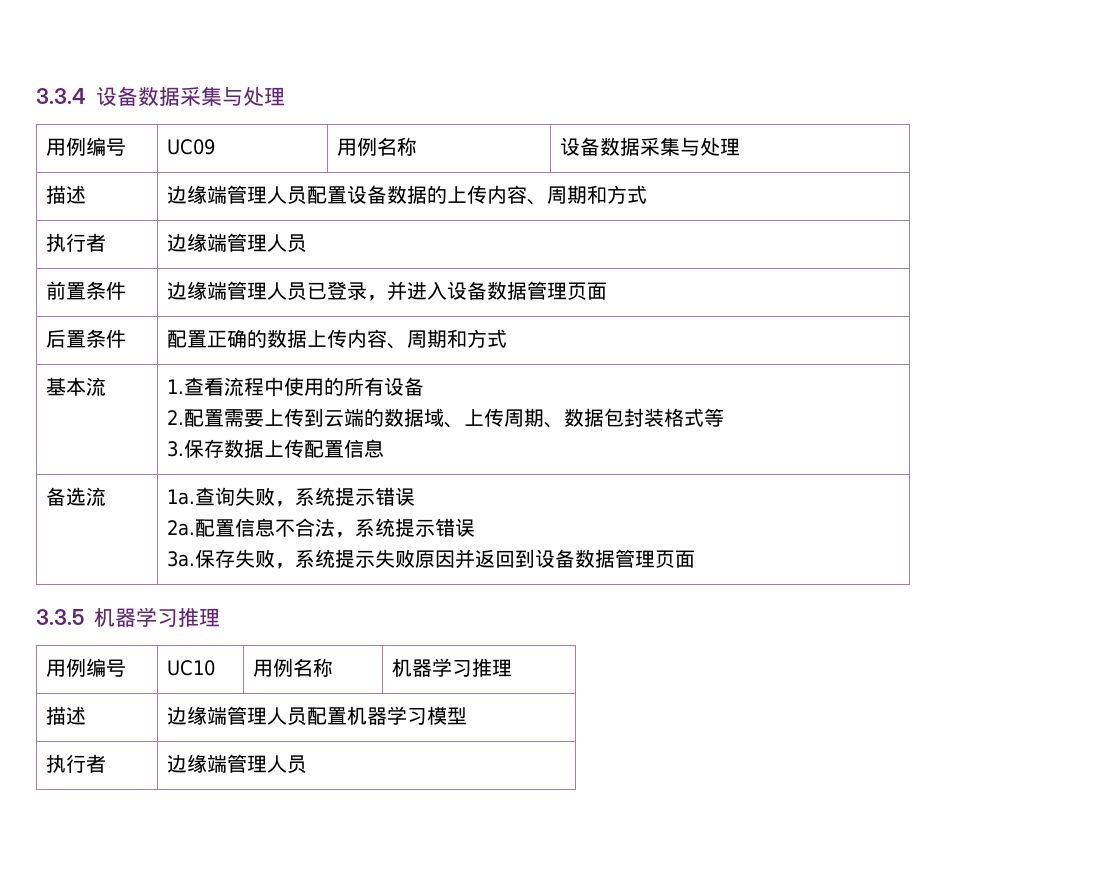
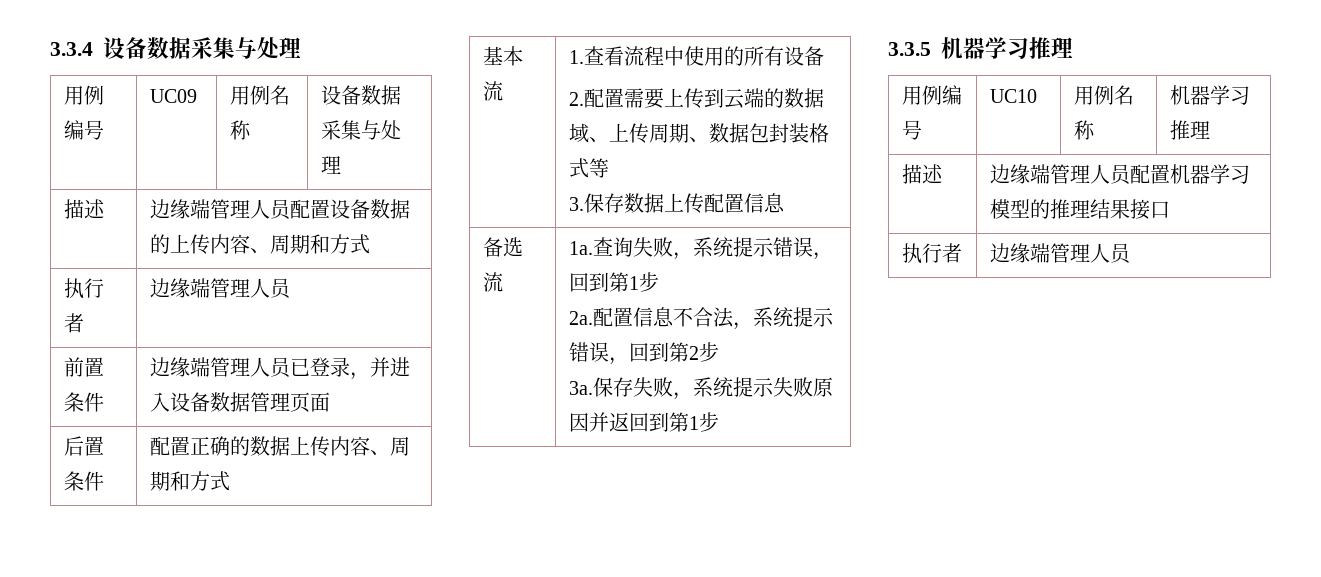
(415, 496) none -> [812,252,833,260] [568,272,659,292] ，回到第1步
(475, 527) none -> [608,342,719,365] ，回到第2步
[534,549,695,568] 设备数据管理页面 -> [668,412,719,432] 第1步
(467, 716) none -> [1029,199,1170,220] 的推理结果接口

